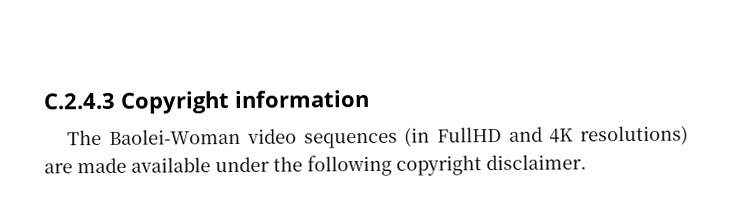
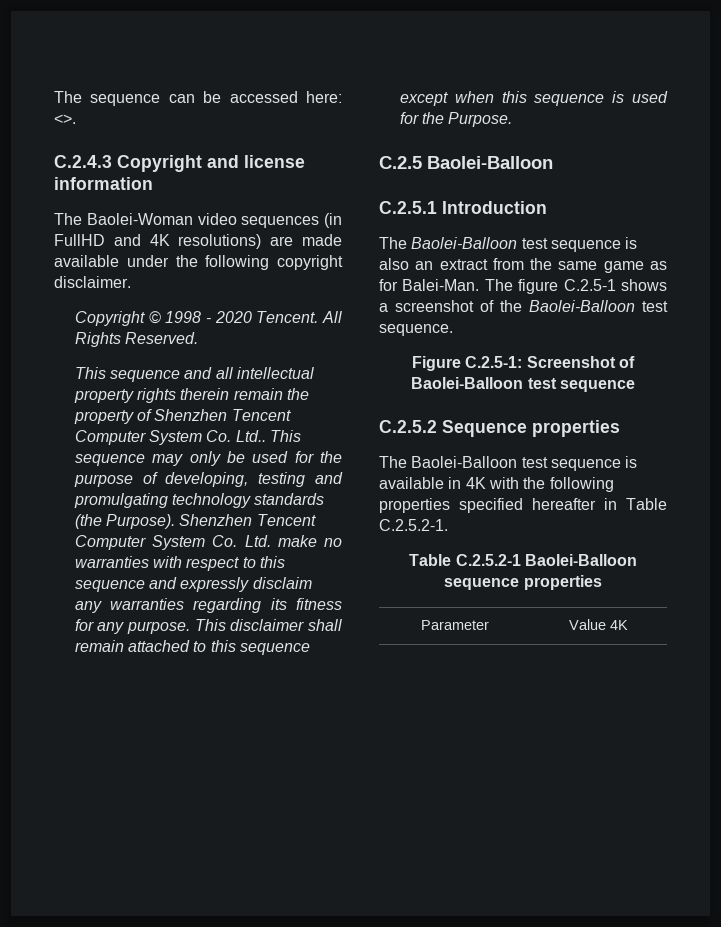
[43,91,230,114] C.2.4.3 Copyright -> [54,91,342,106] [54,114,76,124] [54,155,305,172] The sequence can be accessed here: <>. // C.2.4.3 Copyright and license
(587, 162) none -> [74,311,342,326] [74,332,199,347] [74,367,315,382] [73,388,310,403] [73,409,291,424] [74,430,302,445] [74,451,342,466] [73,472,343,487] [73,493,325,508] [74,514,316,529] [74,535,342,550] [74,556,286,571] [74,577,312,592] [74,598,343,613] [74,619,343,634] [74,640,311,655] [399,91,668,106] [399,112,513,127] [379,156,553,169] [379,201,547,214] [379,237,638,252] [379,258,667,273] [379,279,667,294] [379,300,668,312] [379,324,453,336] [412,356,635,371] [411,377,635,392] [379,420,620,437] [379,456,638,471] [379,477,614,492] [379,498,667,513] [379,519,448,531] [409,554,637,566] [444,575,602,590] [420,620,489,630] [568,619,628,630] // Copyright © 1998 - 2020 Tencent. All Rights Reserved. // This sequence and all intellectual property rights therein remain the property of Shenzhen Tencent Computer System Co. Ltd.. This sequence may only be used for the purpose of developing, testing and promulgating technology standards (the Purpose). Shenzhen Tencent Computer System Co. Ltd. make no warranties with respect to this sequence and expressly disclaim any warranties regarding its fitness for any purpose. This disclaimer shall remain attached to this sequence except when this sequence is used for the Purpose. // C.2.5 Baolei-Balloon // C.2.5.1 Introduction // The Baolei-Balloon test sequence is also an extract from the same game as for Balei-Man. The figure C.2.5-1 shows a screenshot of the Baolei-Balloon test sequence. // Figure C.2.5-1: Screenshot of Baolei-Balloon test sequence // C.2.5.2 Sequence properties // The Baolei-Balloon test sequence is available in 4K with the following properties specified hereafter in Table C.2.5.2-1. // Table C.2.5.2-1 Baolei-Balloon sequence properties // Parameter | Value 4K

